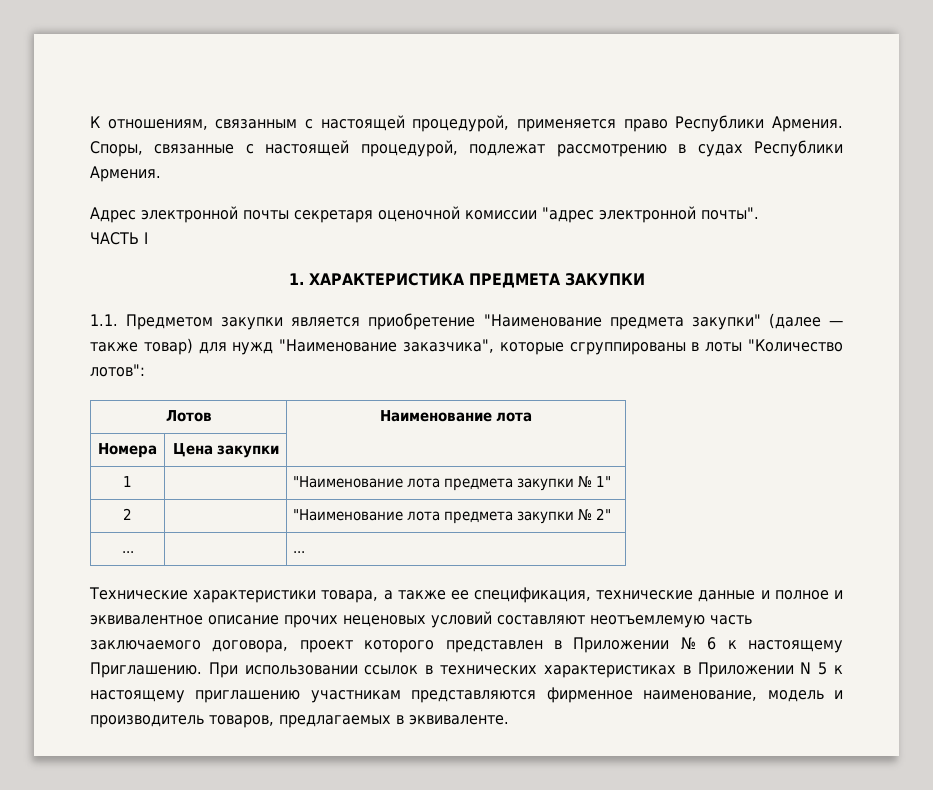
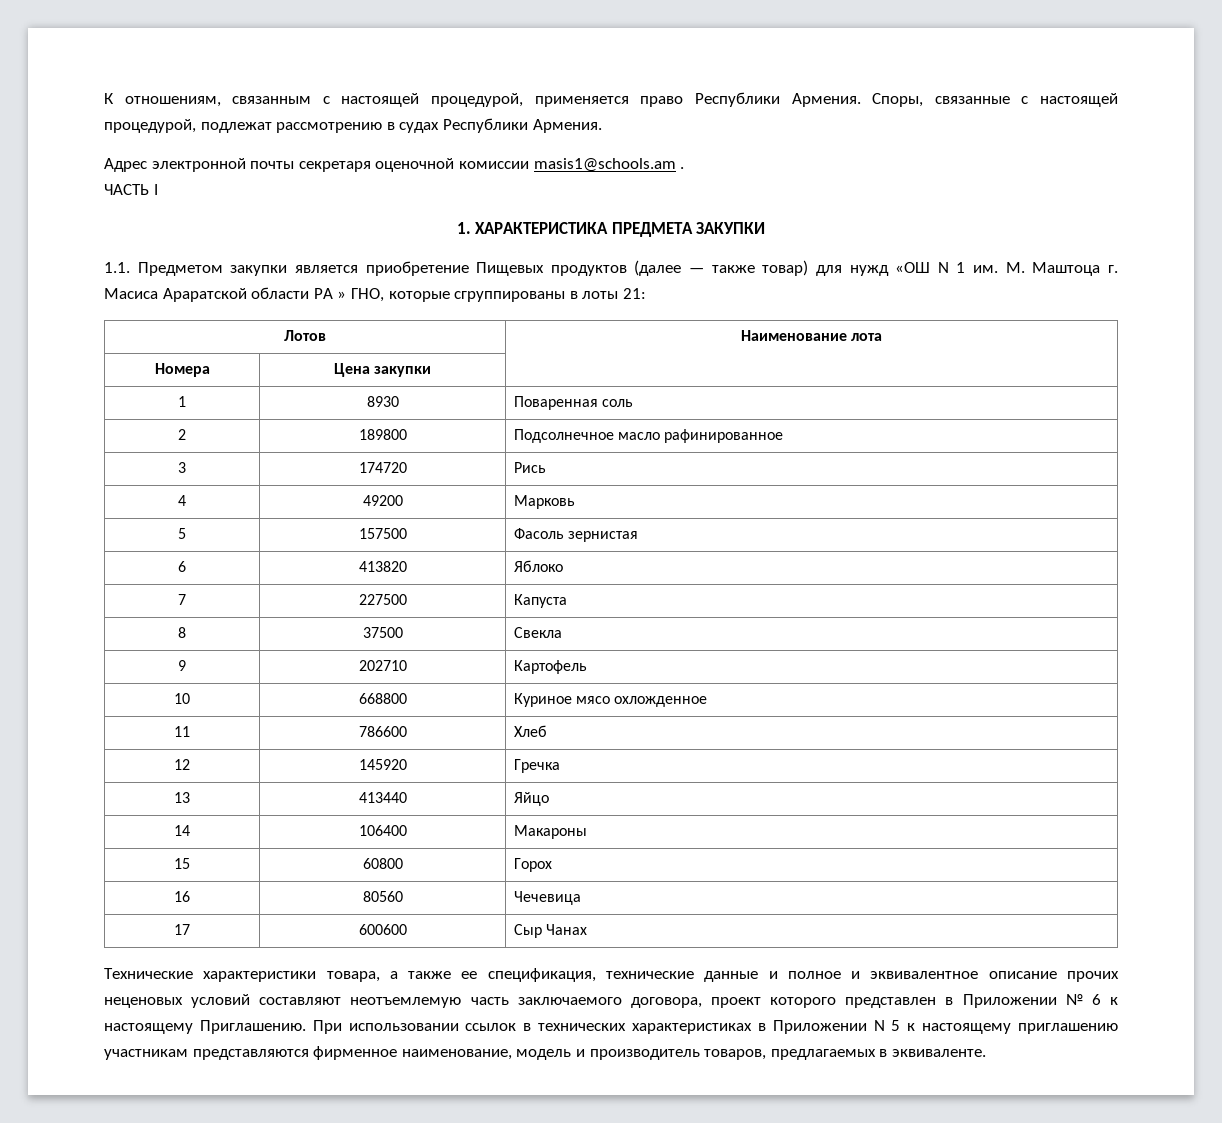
[542,206,759,223] "адрес электронной почты". -> [533,158,685,172] masis1@schools.am .
[483,314,761,330] "Наименование предмета закупки" -> [476,262,627,276] Пищевых продуктов
[279,339,495,353] "Наименование заказчика", -> [895,262,1119,276] [104,287,384,302] «ОШ N 1 им. М. Маштоца г. Масиса Араратской области РА » ГНО,
[748,339,843,352] [90,364,145,377] "Количество лотов": -> [622,288,646,299] 21:
[293,476,612,491] [123,508,132,520] [293,508,612,524] [121,551,134,553] [293,551,306,553] | "Наименование лота предмета закупки № 1" // 2 | | "Наименование лота предмета закупки № 2" // ... | | ... -> [366,396,399,407] [513,396,634,410] [178,429,186,440] [358,429,407,440] [513,429,784,443] [178,462,186,473] [358,462,407,473] [513,462,546,473] [178,495,186,506] [362,495,403,506] [513,495,575,509] [178,528,186,539] [358,528,407,539] [513,528,639,542] [178,561,186,572] [358,561,407,572] [513,560,563,572] [178,594,186,605] [358,594,407,605] [513,594,567,608] [178,627,186,638] [362,627,403,638] [513,627,562,638] [178,660,186,671] [358,660,407,671] [513,660,587,674] [174,693,190,704] [358,693,407,704] [513,693,708,707] [174,726,190,737] [358,726,407,737] [513,725,547,737] [174,759,190,770] [358,759,407,770] [513,759,560,773] [174,792,190,803] [358,792,407,803] [513,792,549,806] [174,825,190,836] [358,825,407,836] [513,825,587,839] [174,858,190,869] [362,858,403,869] [513,858,552,872] [174,891,190,902] [362,891,403,902] [513,891,581,905] [174,924,190,935] [358,924,407,935] [513,924,588,938] 8930 | Поваренная соль // 2 | 189800 | Подсолнечное масло рафинированное // 3 | 174720 | Рись // 4 | 49200 | Марковь // 5 | 157500 | Фасоль зернистая // 6 | 413820 | Яблоко // 7 | 227500 | Капуста // 8 | 37500 | Свекла // 9 | 202710 | Картофель // 10 | 668800 | Куриное мясо охложденное // 11 | 786600 | Хлеб // 12 | 145920 | Гречка // 13 | 413440 | Яйцо // 14 | 106400 | Макароны // 15 | 60800 | Горох // 16 | 80560 | Чечевица // 17 | 600600 | Сыр Чанах

